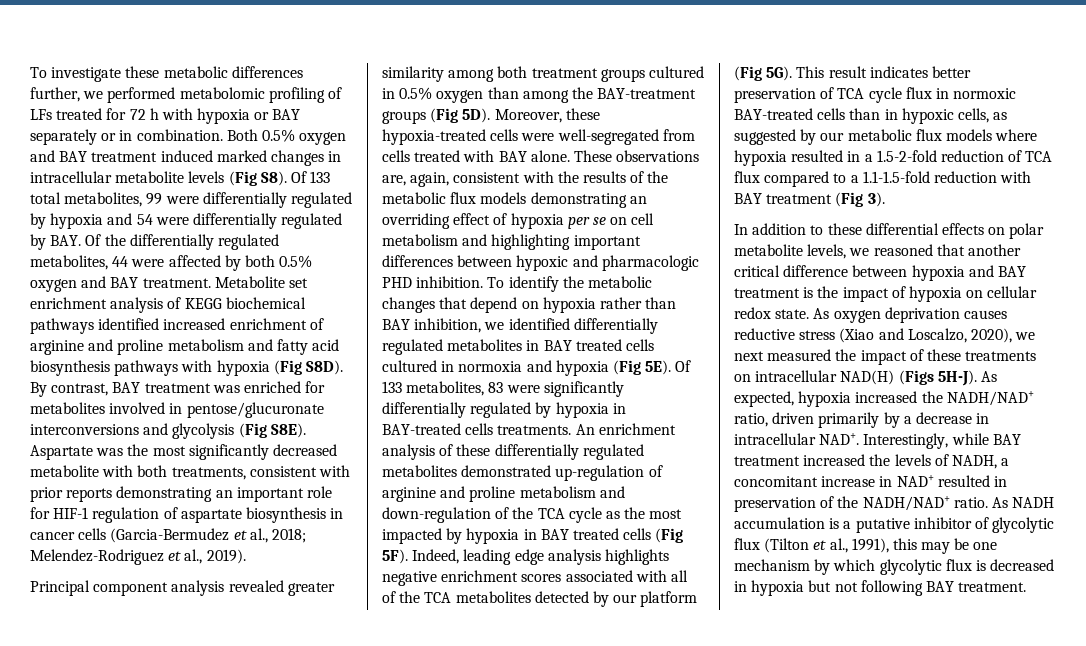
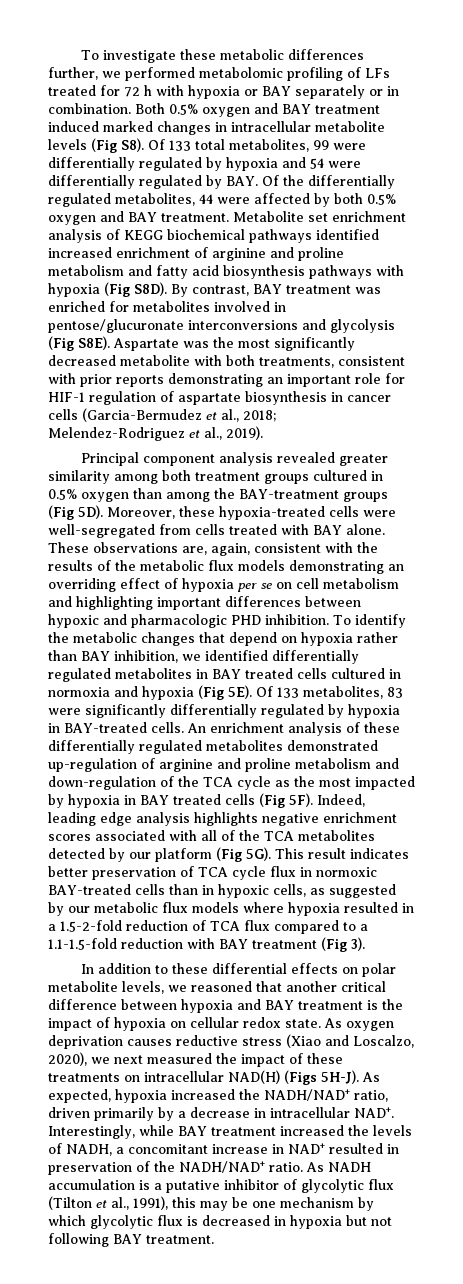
[465,423,572,435] cells treatments. -> [151,722,184,733] cells.

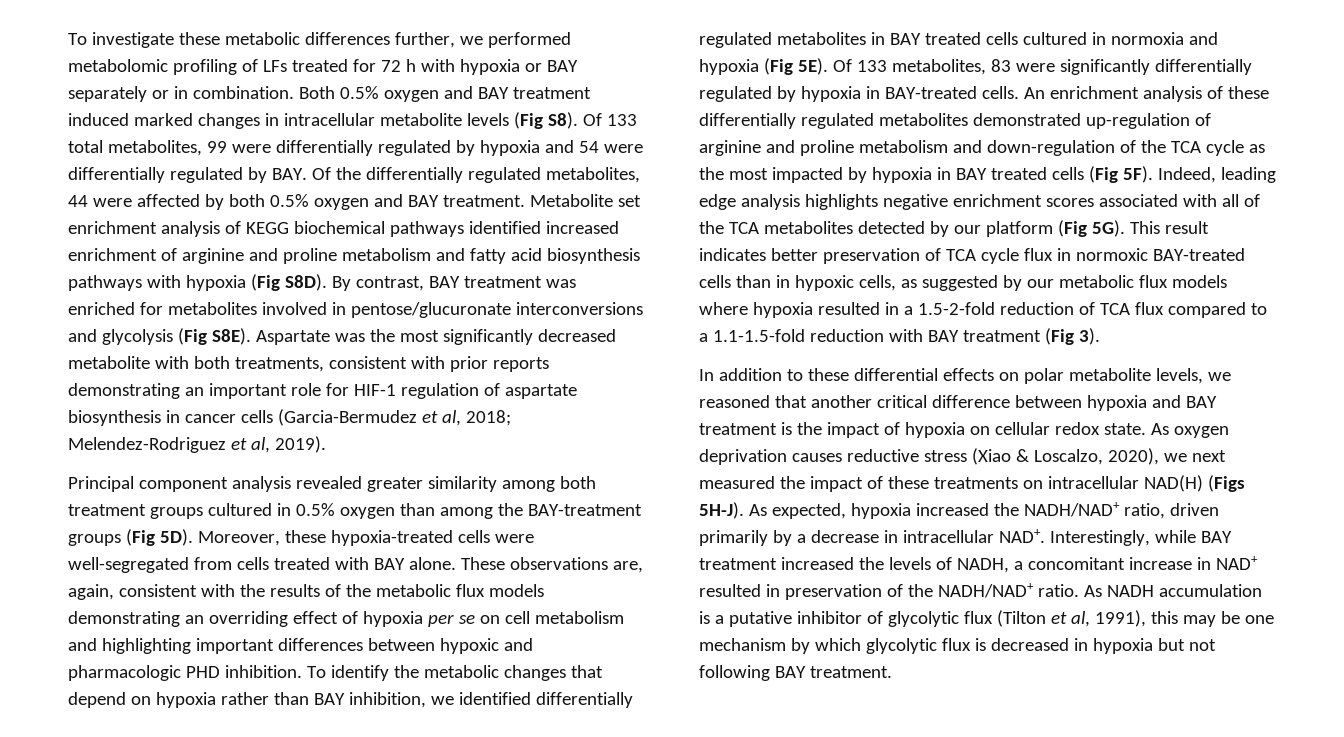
[221,409,239,422] al., -> [441,410,461,426] al,
[204,427,222,440] al., -> [250,437,270,453] al,
[325,1035,349,1046] and -> [1015,449,1029,462] &
[111,1197,129,1210] al., -> [1070,611,1090,627] al,

